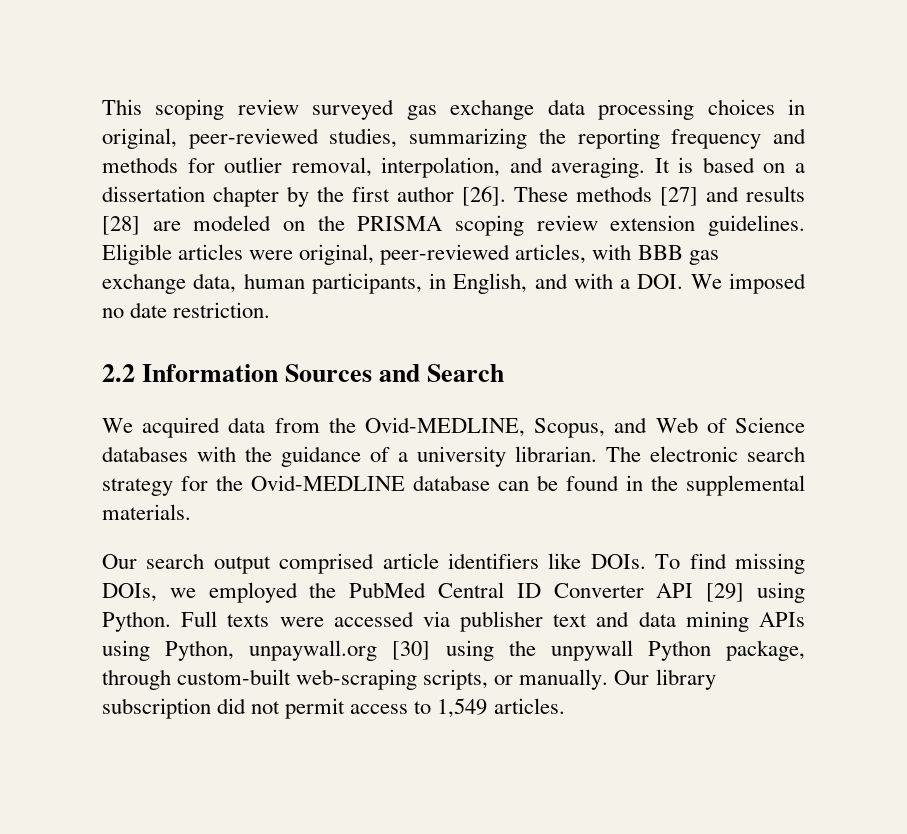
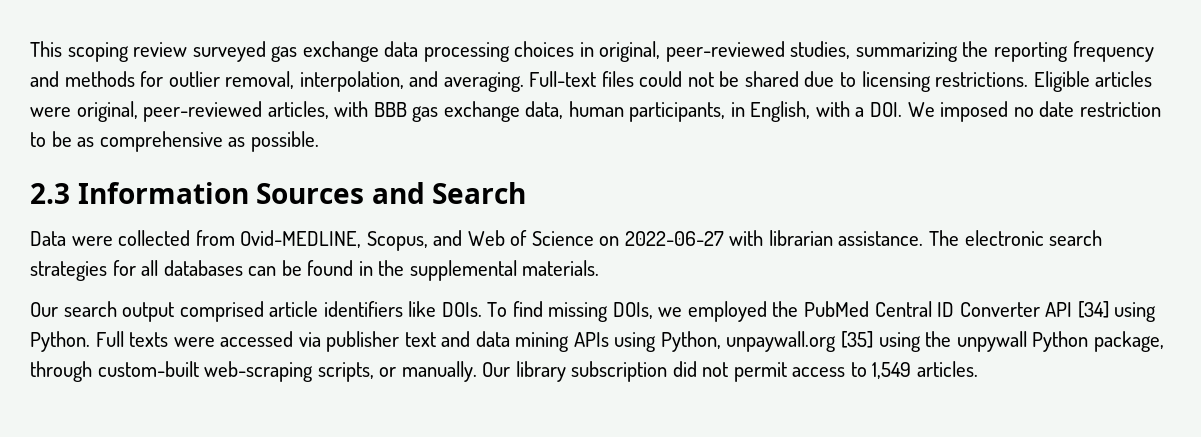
[654,157,805,173] [102,186,805,207] [102,215,805,236] It is based on a dissertation chapter by the first author [26]. These methods [27] and results [28] are modeled on the PRISMA scoping review extension guidelines. -> [529,71,1029,92] Full-text files could not be shared due to licensing restrictions.
[534,273,568,289] and -> (811, 111) none
[173,302,271,318] [102,364,135,382] restriction. // 2.2 -> [1079,102,1161,117] [30,131,319,152] [30,183,70,204] restriction to be as comprehensive as possible. // 2.3
[102,417,356,438] We acquired data from the -> [30,230,235,246] Data were collected from
[102,446,805,467] [102,475,490,496] databases with the guidance of a university librarian. The electronic search strategy for the Ovid-MEDLINE database -> [599,230,1103,246] [30,260,243,281] on 2022-06-27 with librarian assistance. The electronic search strategies for all databases
[706,583,745,602] [29] -> [1077,301,1109,318] [34]
[392,641,431,660] [30] -> [840,331,873,348] [35]

